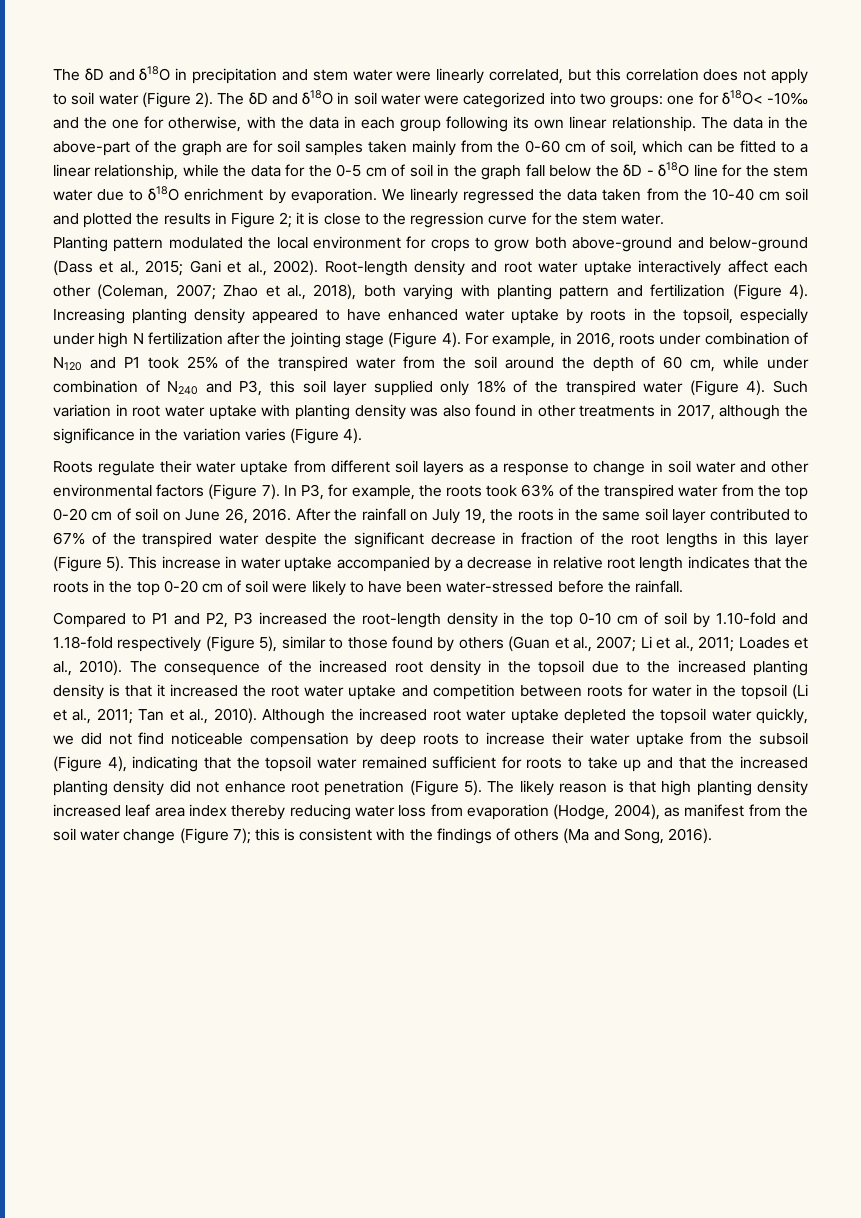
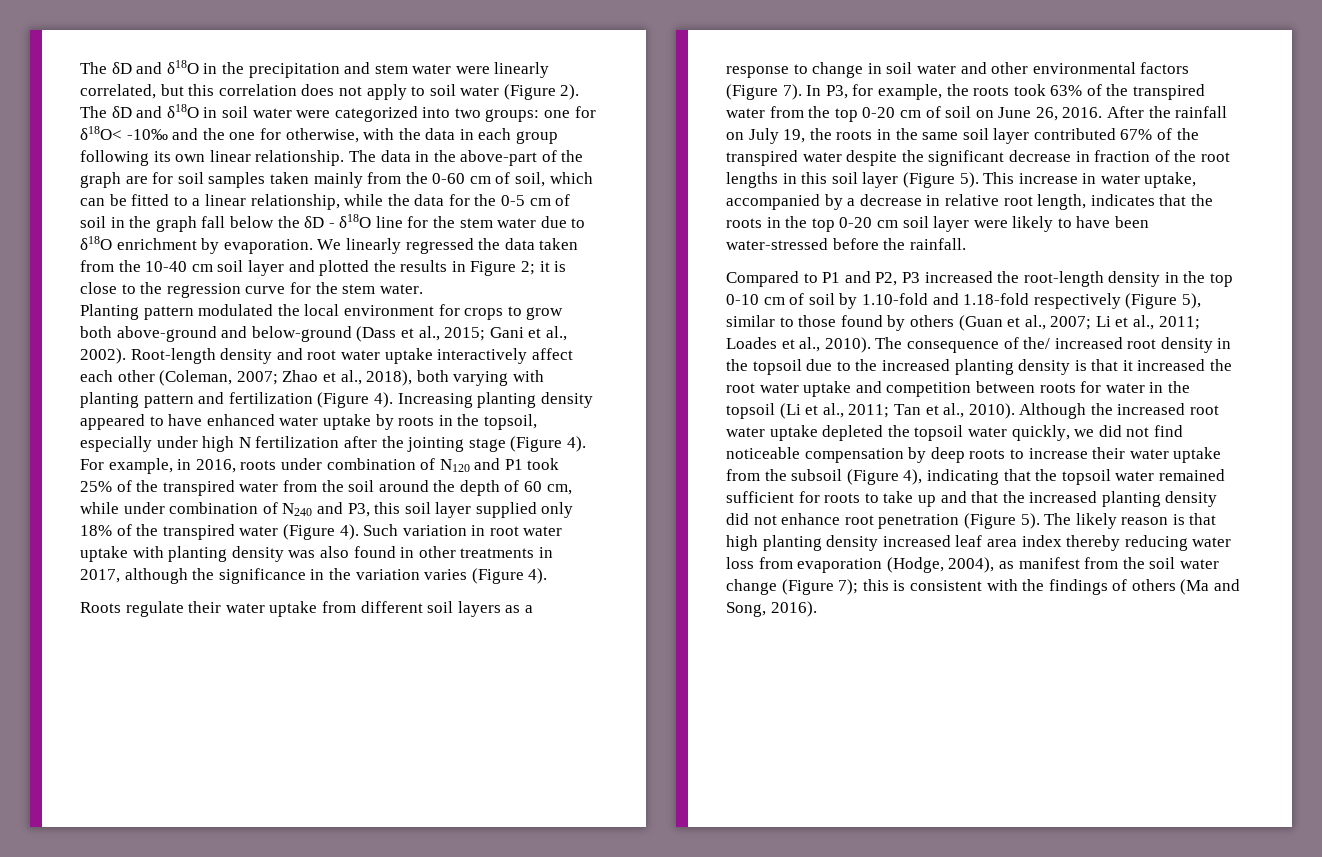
[53,66,188,81] The δD and δ18O in -> [80,60,244,74] The δD and δ18O in the
(809, 194) none -> [247,260,284,276] layer
[794,509,808,521] to -> (1116, 134) none
(769, 538) none -> [831,172,858,184] soil
[284,557,333,572] uptake -> [1144,172,1197,188] uptake,
[639,557,684,572] length -> [1037,194,1087,210] length,
[227,580,269,593] of soil -> [902,216,970,232] soil layer
[288,661,312,673] the -> [1023,337,1051,349] the/

